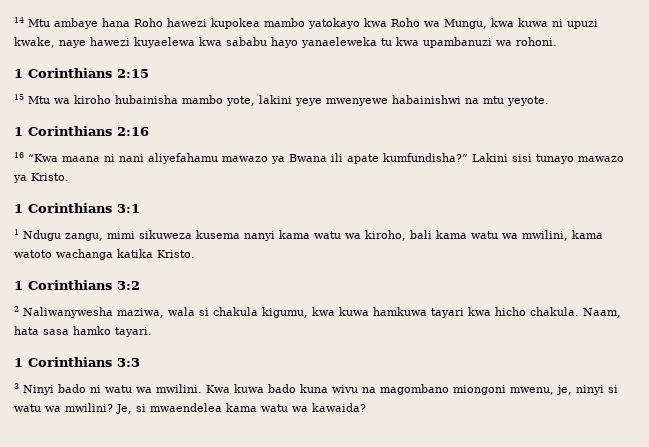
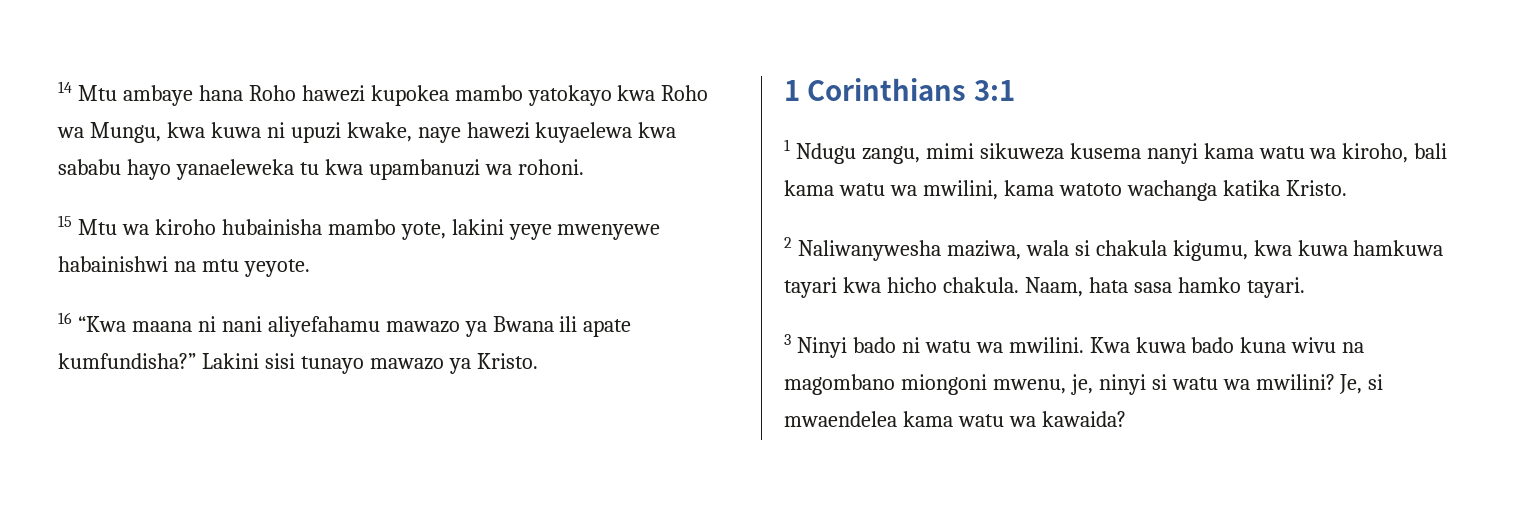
[14,68,149,78] // 1 Corinthians 2:15 -> (584, 167) none
[14,126,149,136] // 1 Corinthians 2:16 -> (310, 268) none
[14,280,140,290] // 1 Corinthians 3:2 -> (1347, 188) none
[14,357,140,367] // 1 Corinthians 3:3 -> (1305, 287) none

